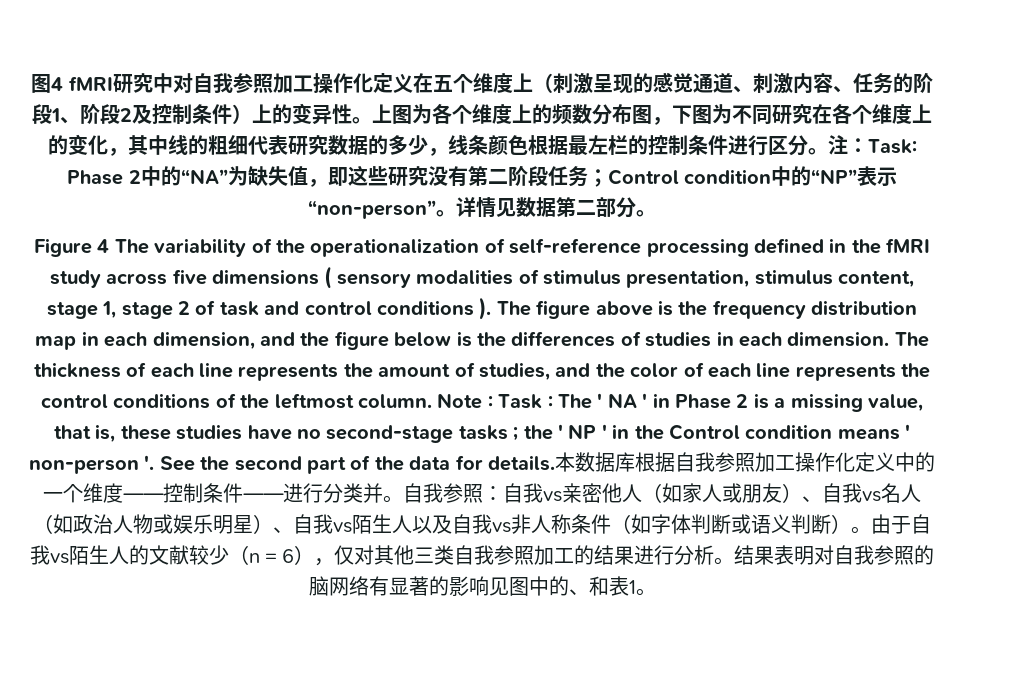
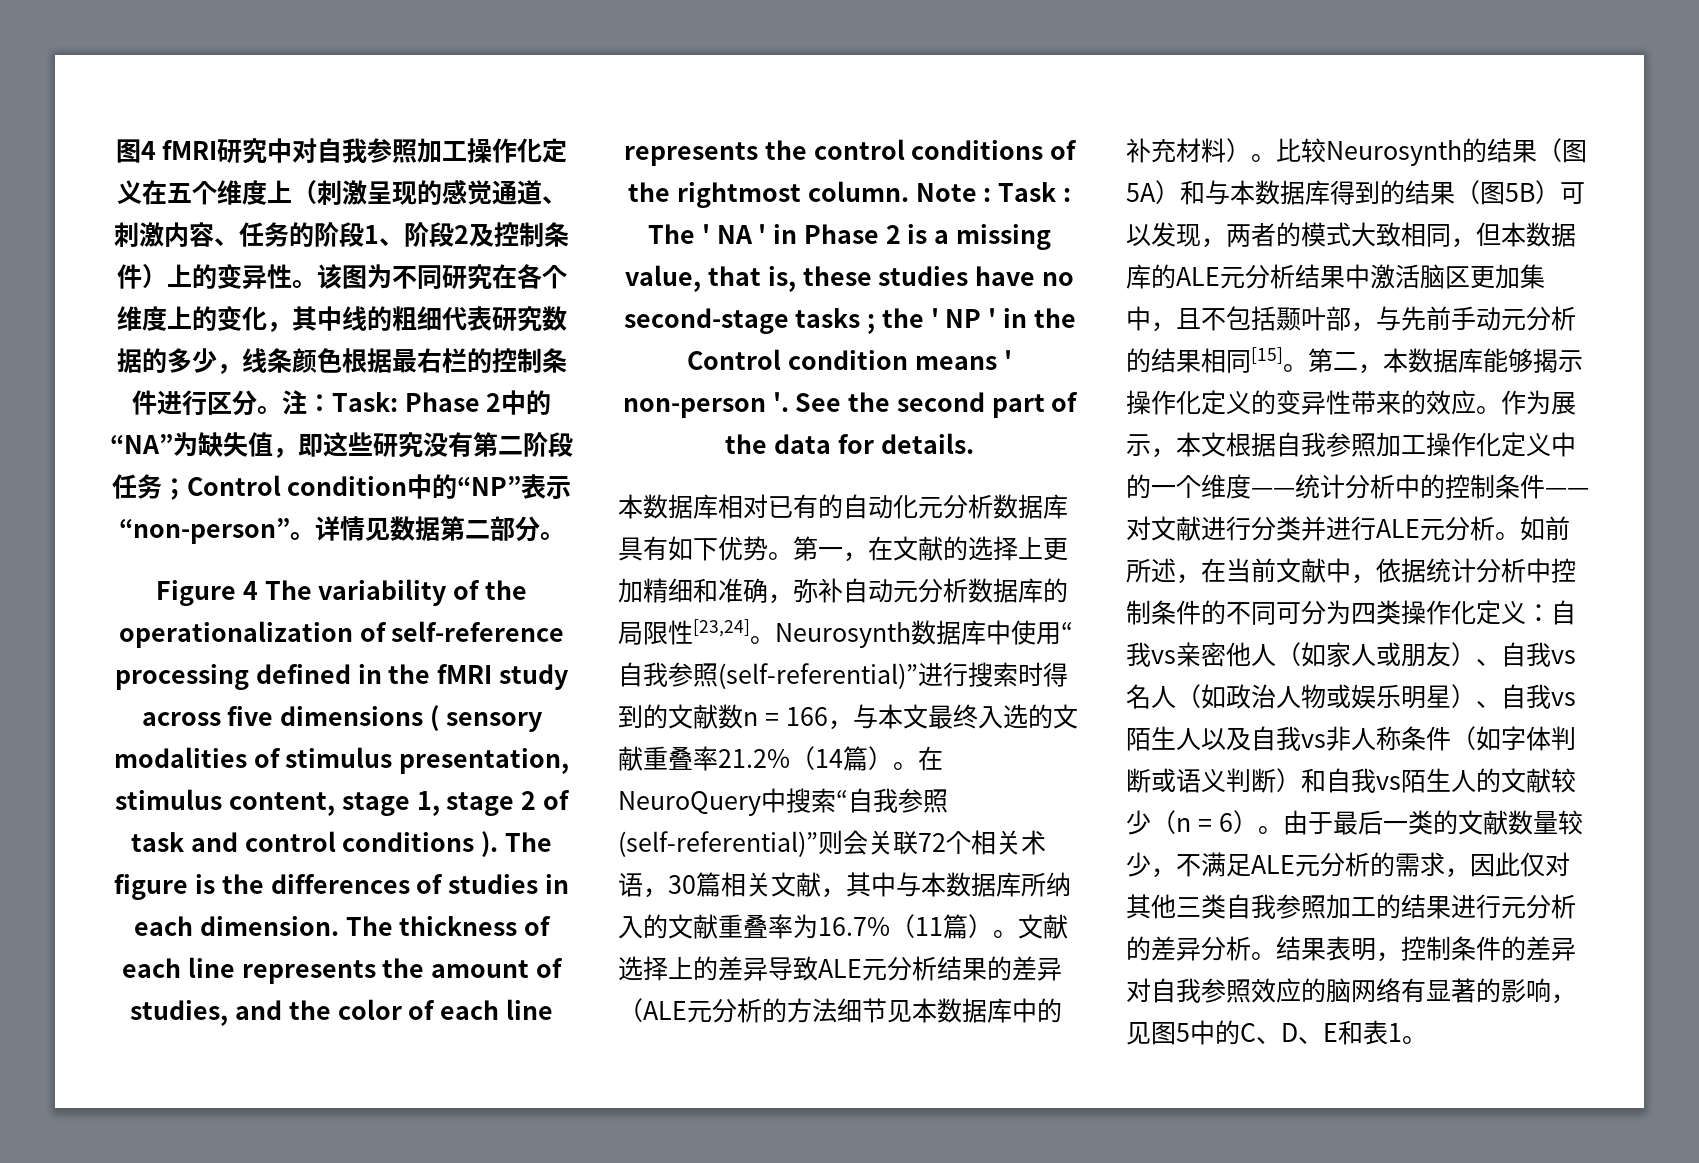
[372,103,692,125] 上图为各个维度上的频数分布图，下 -> [316,264,342,289] 该
[587,135,608,155] 左 -> [416,348,442,373] 右
[595,300,918,319] [35,331,452,350] above is the frequency distribution map in each dimension, and the figure below -> (189, 887) none
[274,393,354,409] leftmost -> [677,182,801,208] rightmost
[554,452,635,472] 本数据库 -> [618,494,1068,519] [618,536,1068,562] [618,578,1068,604] [618,619,1073,648] [618,662,1068,689] [618,704,1078,730] [618,746,943,771] [618,788,948,816] [618,830,1046,857] [618,872,1071,898] [618,914,1068,939] [618,956,1062,981] [618,998,1062,1023] [1126,138,1587,166] [1126,180,1585,205] [1126,222,1576,248] [1126,264,1545,289] [1126,306,1576,332] [1126,347,1283,373] [1283,348,1583,374] [1126,390,1576,415] [1126,432,1226,458] // 本数据库相对已有的自动化元分析数据库具有如下优势。第一，在文献的选择上更加精细和准确，弥补自动元分析数据库的局限性[23,24]。Neurosynth数据库中使用“自我参照(self-referential)”进行搜索时得到的文献数n = 166，与本文最终入选的文献重叠率21.2%（14篇）。在NeuroQuery中搜索“自我参照(self-referential)”则会关联72个相关术语，30篇相关文献，其中与本数据库所纳入的文献重叠率为16.7%（11篇）。文献选择上的差异导致ALE元分析结果的差异（ALE元分析的方法细节见本数据库中的补充材料）。比较Neurosynth的结果（图5A）和与本数据库得到的结果（图5B）可以发现，两者的模式大致相同，但本数据库的ALE元分析结果中激活脑区更加集中，且不包括颞叶部，与先前手动元分析的结果相同[15]。第二，本数据库能够揭示操作化定义的变异性带来的效应。作为展示，本文
(164, 497) none -> [1295,474,1445,499] 统计分析中的
(284, 497) none -> [1126,516,1201,541] 对文献
[383,483,483,503] 。自我参照 -> [1326,516,1570,541] [1126,558,1576,584] [1126,600,1526,625] 进行ALE元分析。如前所述，在当前文献中，依据统计分析中控制条件的不同可分为四类操作化定义
[851,514,911,534] 。由于 -> [1301,768,1326,793] 和
[314,558,335,566] ， -> [1257,810,1583,835] [1126,852,1520,878] 。由于最后一类的文献数量较少，不满足ALE元分析的需求，因此
(675, 555) none -> [1501,894,1576,919] [1126,936,1201,961] 元分析的差异
[814,545,915,565] 对自我参照 -> [1376,936,1576,962] [1126,978,1301,1003] ，控制条件的差异对自我参照效应
[488,576,589,596] 见图中的、 -> [1551,994,1576,1004] [1126,1020,1338,1045] ，见图5中的C、D、E

